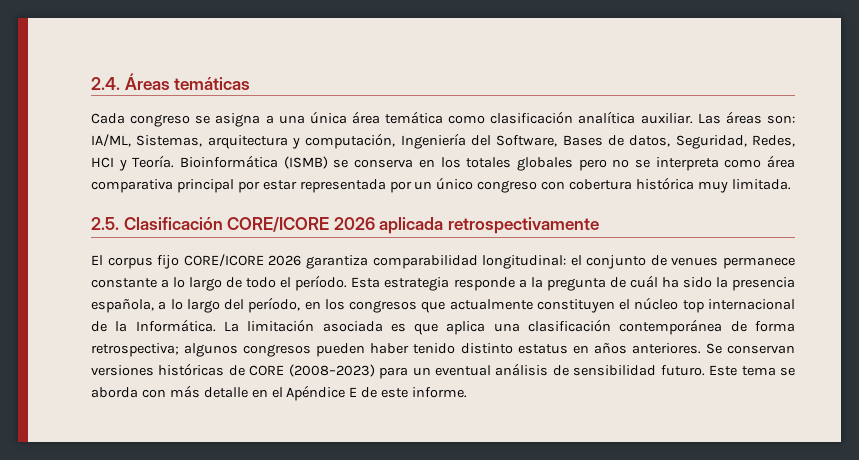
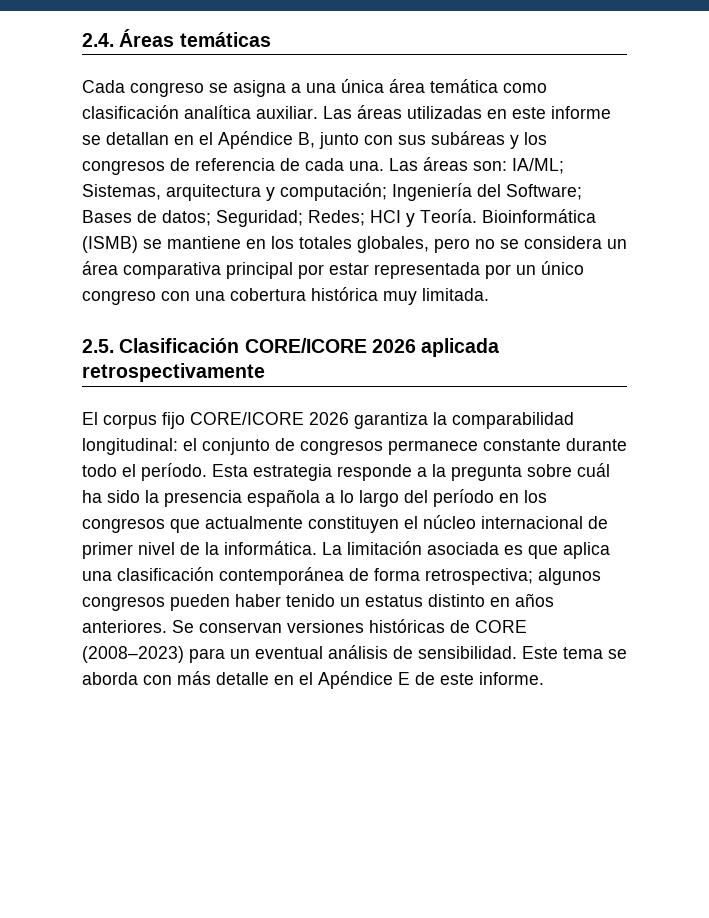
[766,115,795,124] [91,134,131,147] son: IA/ML, -> [407,106,611,119] [82,131,547,149] [82,157,564,175] utilizadas en este informe se detallan en el Apéndice B, junto con sus subáreas y los congresos de referencia de cada una. Las áreas son: IA/ML;
[305,133,396,149] computación, -> [280,183,387,201] computación;
[496,135,558,147] Software, -> [506,184,582,200] Software;
[629,135,796,149] datos, Seguridad, Redes, -> [162,210,365,227] datos; Seguridad; Redes;
[354,159,414,168] conserva -> [167,236,241,249] mantiene
[516,157,573,171] globales -> [357,236,429,253] globales,
[655,157,762,171] interpreta como -> [524,236,627,249] considera un
(566, 185) none -> [195,291,225,301] una
(368, 262) none -> [433,412,447,425] la
[671,257,719,266] venues -> [300,440,383,455] congresos
[161,277,243,291] a lo largo de -> [566,438,627,451] durante
[609,277,626,288] de -> [527,464,572,477] sobre
[91,299,154,313] española, -> [247,489,320,507] española
[248,297,301,313] período, -> [433,489,494,507] período
[682,300,704,313] top -> (476, 522) none
[115,319,216,332] la Informática. -> [82,541,317,559] primer nivel de la informática.
[460,343,568,354] distinto estatus -> [340,594,485,607] un estatus distinto
[573,365,705,376] sensibilidad futuro. -> [418,646,517,659] sensibilidad.

